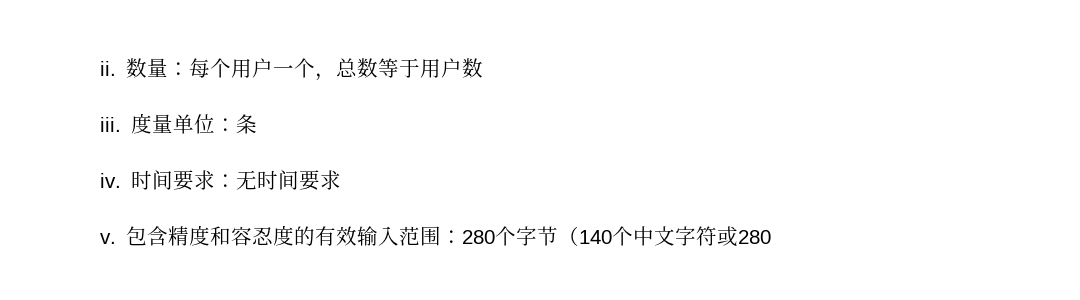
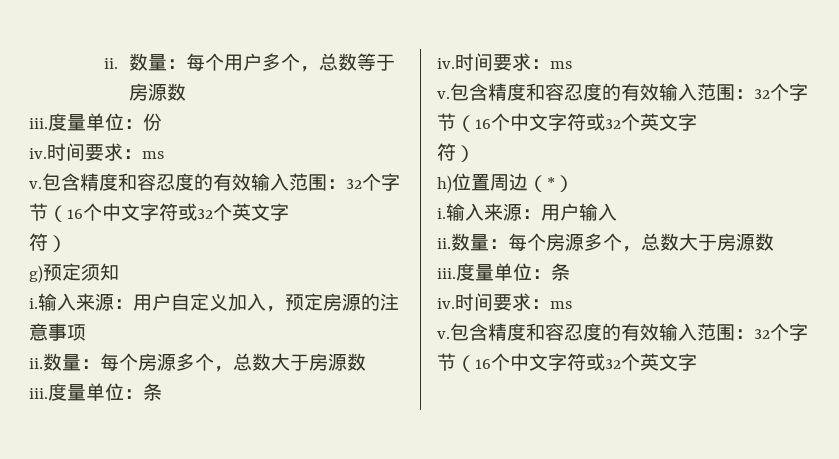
[272,65,294,76] 一 -> [261,53,281,71] 多
[419,58,483,78] [99,113,257,134] [99,170,341,191] [99,225,771,247] 用户数 // iii.度量单位：条 // iv.时间要求：无时间要求 // v.包含精度和容忍度的有效输入范围：280个字节（140个中文字符或280 -> [128,83,186,101] [29,113,162,131] [29,143,164,161] [29,173,400,191] [29,203,289,222] [29,233,67,252] [29,263,119,283] [29,293,399,312] [29,323,86,341] [29,353,366,372] [29,383,162,401] [437,53,572,71] [437,83,808,101] [437,113,697,132] [437,143,475,162] [437,173,574,193] [437,203,617,221] [437,233,774,252] [437,263,570,281] [437,293,572,311] [437,323,808,341] [437,353,697,372] 房源数 // iii.度量单位：份 // iv.时间要求：ms // v.包含精度和容忍度的有效输入范围：32个字节（16个中文字符或32个英文字 // 符） // g)预定须知 // i.输入来源：用户自定义加入，预定房源的注意事项 // ii.数量：每个房源多个，总数大于房源数 // iii.度量单位：条 // iv.时间要求：ms // v.包含精度和容忍度的有效输入范围：32个字节（16个中文字符或32个英文字 // 符） // h)位置周边（*） // i.输入来源：用户输入 // ii.数量：每个房源多个，总数大于房源数 // iii.度量单位：条 // iv.时间要求：ms // v.包含精度和容忍度的有效输入范围：32个字节（16个中文字符或32个英文字

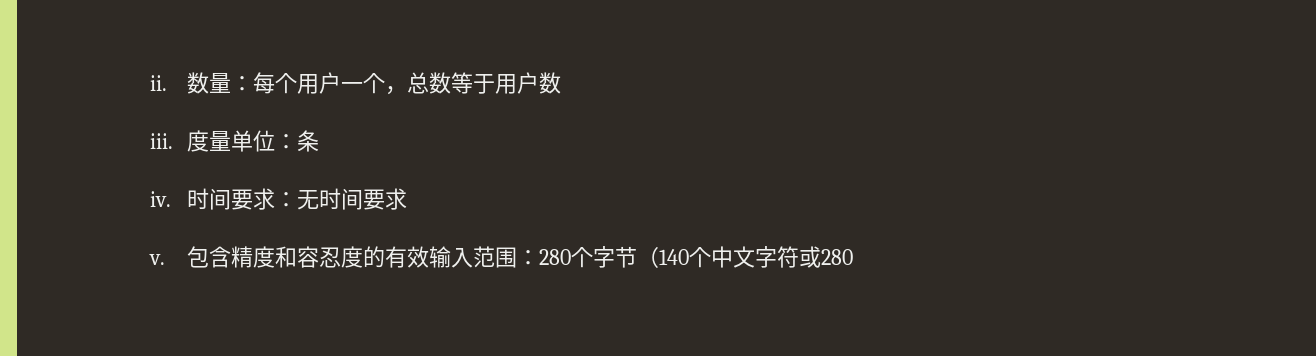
[261,53,281,71] 多 -> [341,82,364,91] 一
[128,83,186,101] [29,113,162,131] [29,143,164,161] [29,173,400,191] [29,203,289,222] [29,233,67,252] [29,263,119,283] [29,293,399,312] [29,323,86,341] [29,353,366,372] [29,383,162,401] [437,53,572,71] [437,83,808,101] [437,113,697,132] [437,143,475,162] [437,173,574,193] [437,203,617,221] [437,233,774,252] [437,263,570,281] [437,293,572,311] [437,323,808,341] [437,353,697,372] 房源数 // iii.度量单位：份 // iv.时间要求：ms // v.包含精度和容忍度的有效输入范围：32个字节（16个中文字符或32个英文字 // 符） // g)预定须知 // i.输入来源：用户自定义加入，预定房源的注意事项 // ii.数量：每个房源多个，总数大于房源数 // iii.度量单位：条 // iv.时间要求：ms // v.包含精度和容忍度的有效输入范围：32个字节（16个中文字符或32个英文字 // 符） // h)位置周边（*） // i.输入来源：用户输入 // ii.数量：每个房源多个，总数大于房源数 // iii.度量单位：条 // iv.时间要求：ms // v.包含精度和容忍度的有效输入范围：32个字节（16个中文字符或32个英文字 -> [495,72,562,94] [149,130,320,152] [149,188,408,210] [148,246,854,268] 用户数 // iii.度量单位：条 // iv.时间要求：无时间要求 // v.包含精度和容忍度的有效输入范围：280个字节（140个中文字符或280

